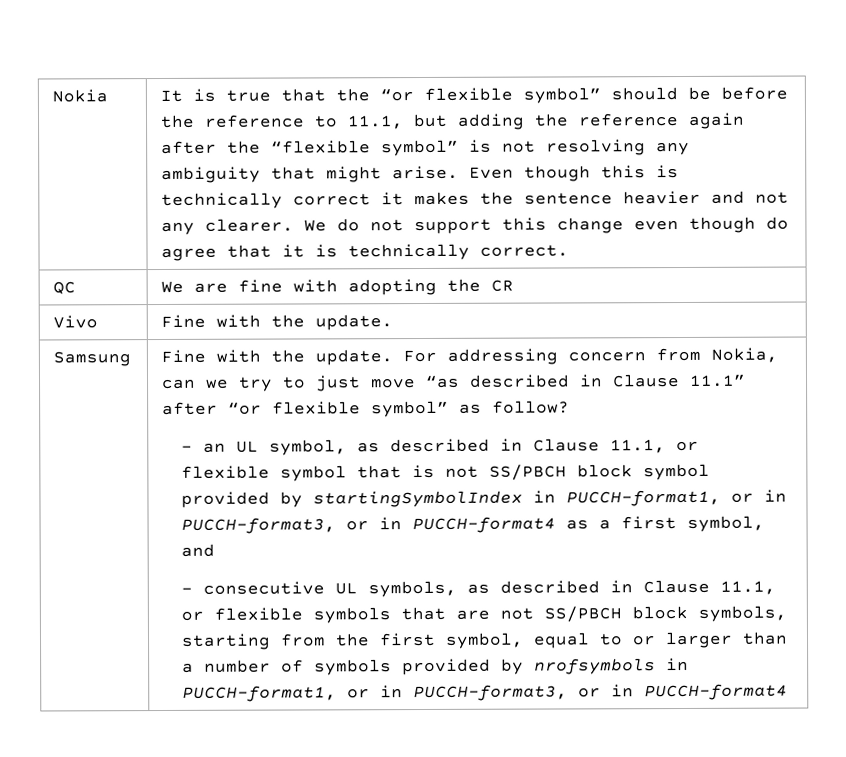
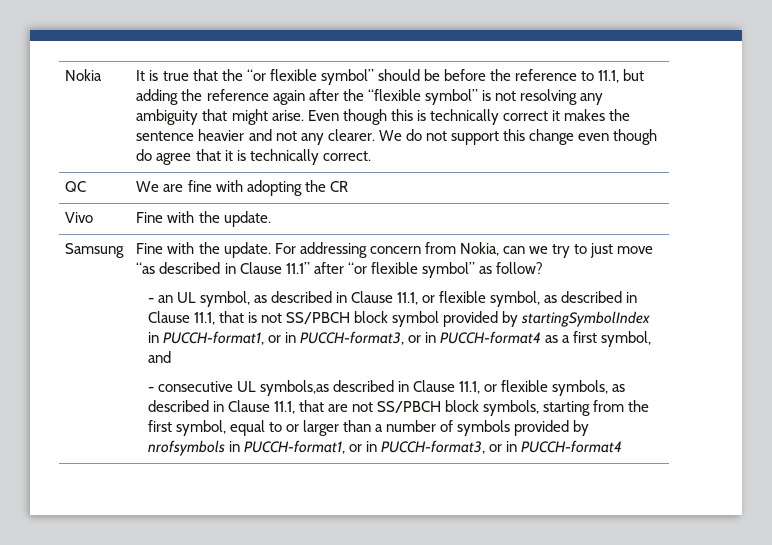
[280,465,348,482] symbol -> [490,291,638,307] [147,311,215,325] symbol, as described in Clause 11.1,
(359, 588) none -> [259,380,549,396] symbols,as described in Clause 11.1, or flexible
[181,607,392,624] or flexible symbols -> (295, 407) none

